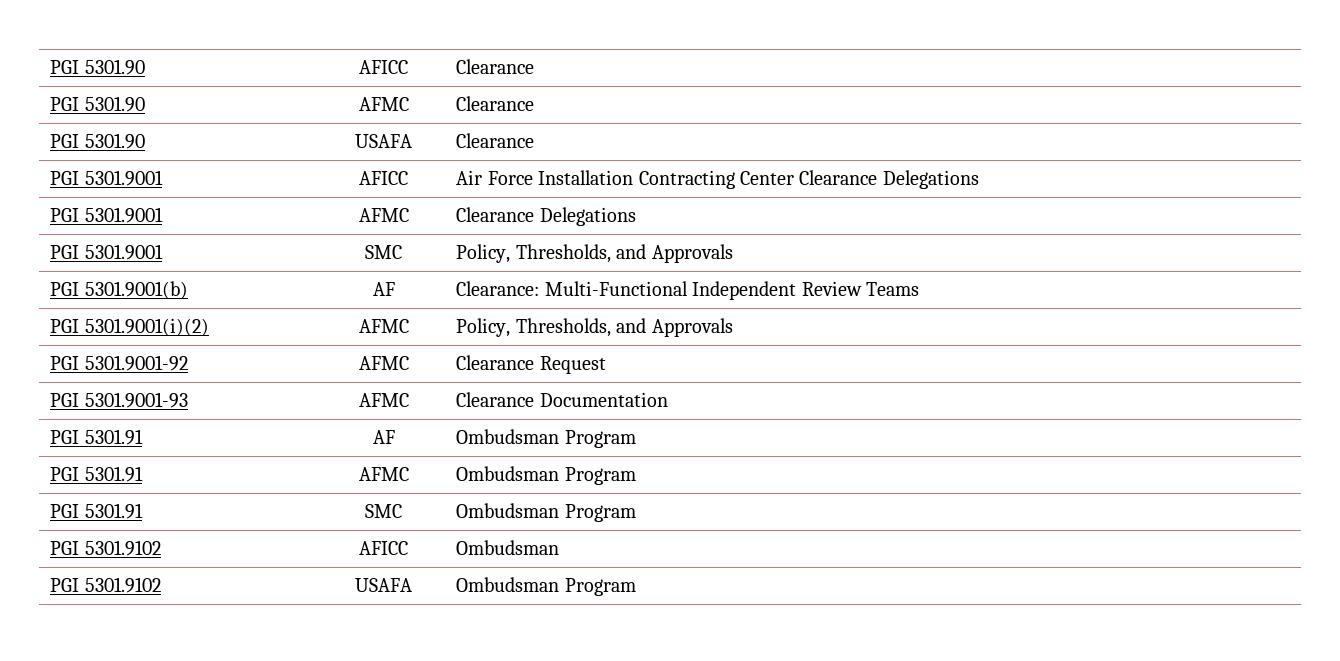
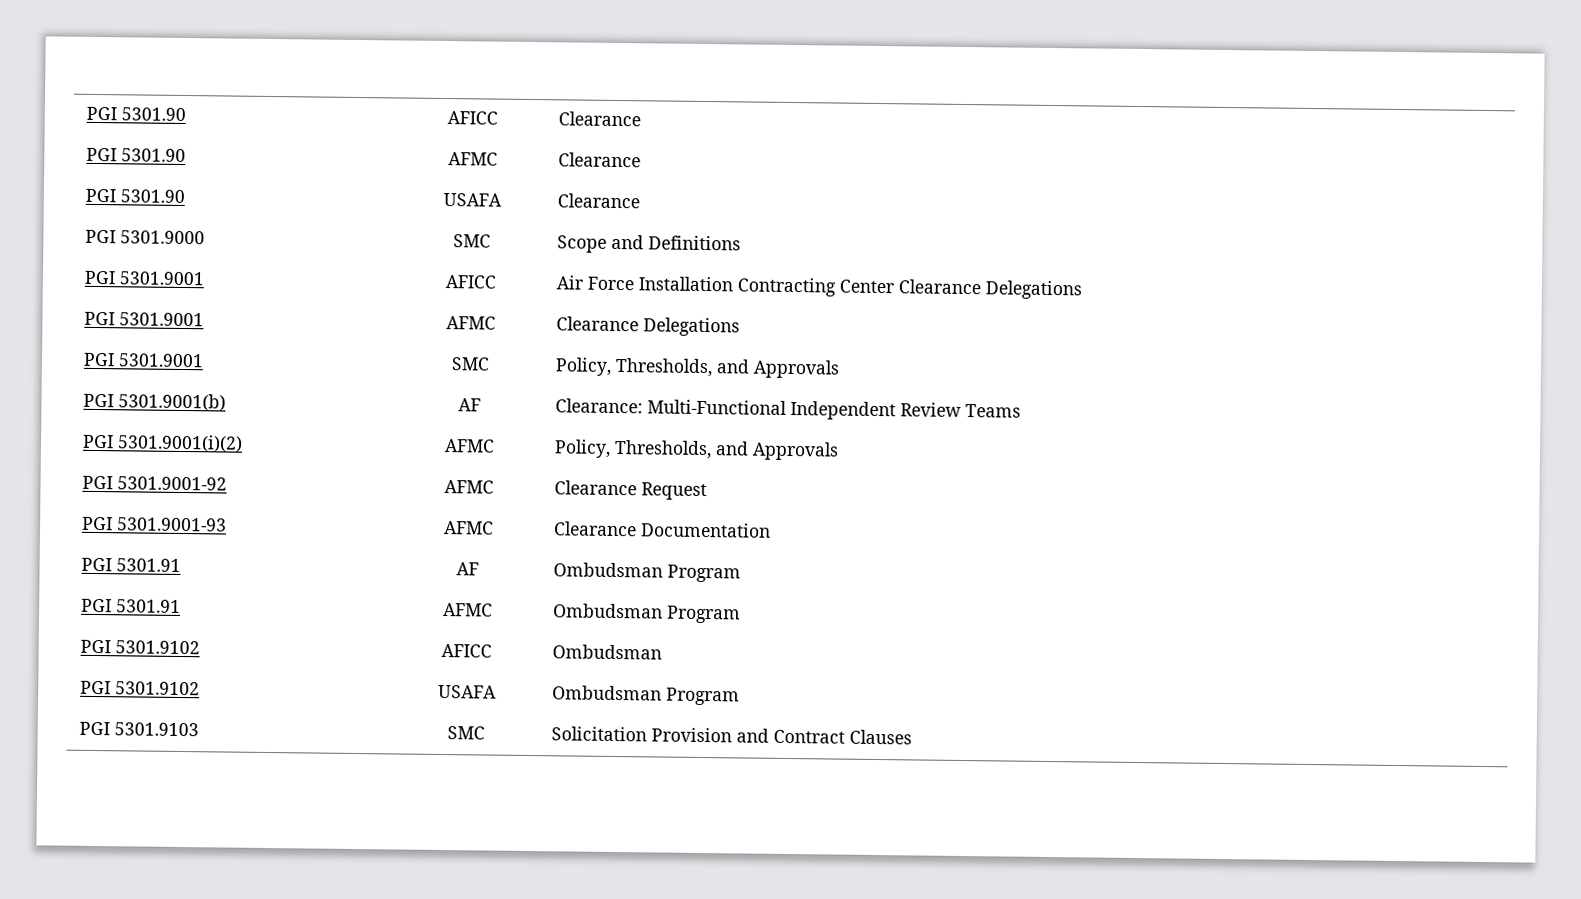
(535, 140) none -> [85,229,206,245] [452,234,491,248] [557,234,742,253] // PGI 5301.9000 | SMC | Scope and Definitions
[50,503,143,519] [365,504,402,518] [456,503,636,522] // PGI 5301.91 | SMC | Ombudsman Program -> (742, 614) none
(636, 587) none -> [79,721,200,737] [446,726,485,740] [551,726,913,745] // PGI 5301.9103 | SMC | Solicitation Provision and Contract Clauses

